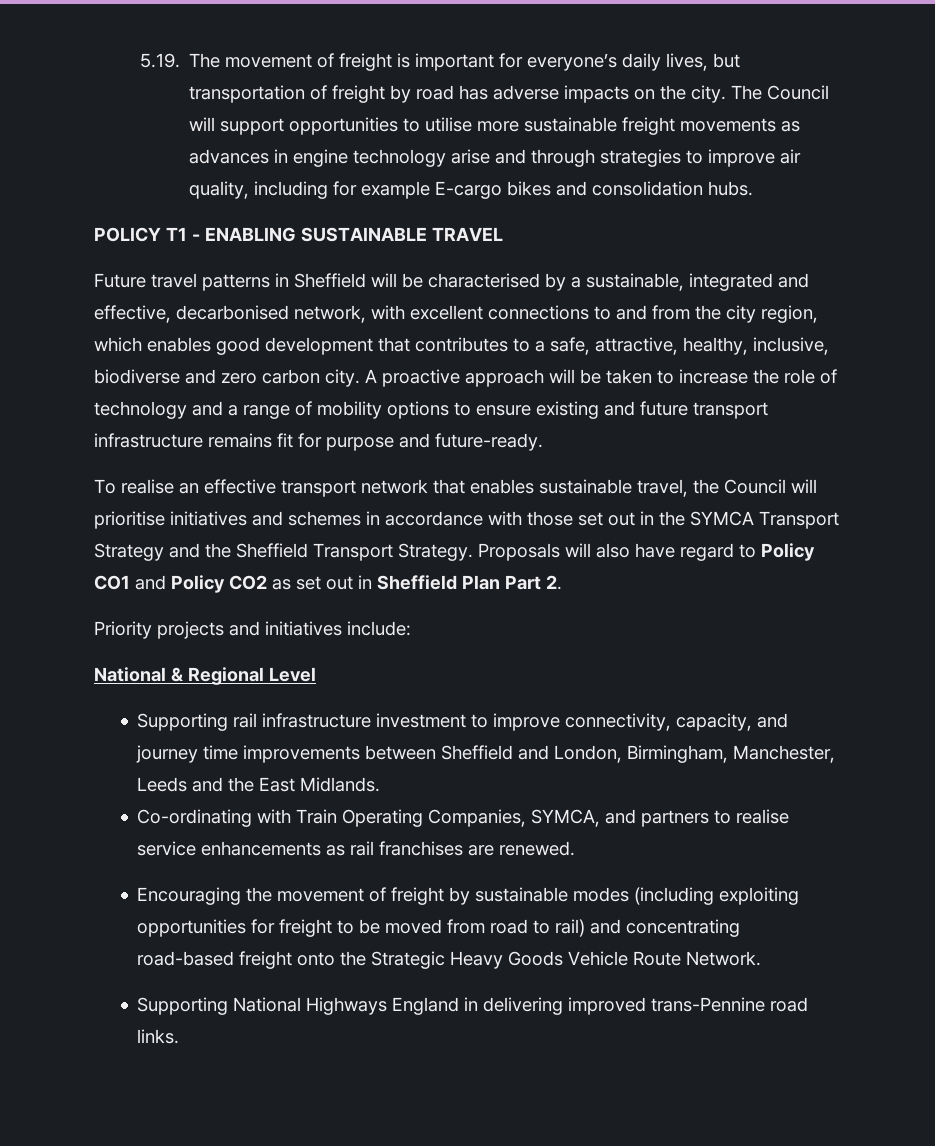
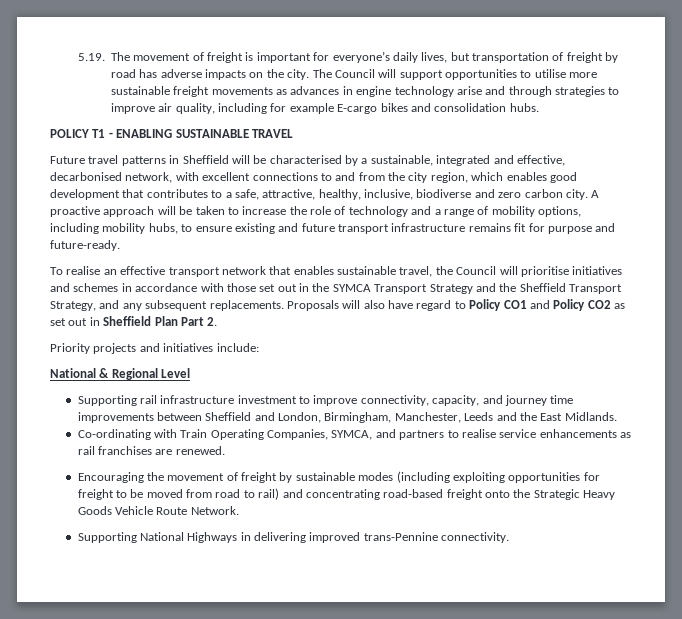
[387,401,449,419] options -> [538,206,581,217] [50,223,178,234] options, including mobility hubs,
[398,543,473,561] Strategy. -> [50,300,284,311] Strategy, and any subsequent replacements.
[392,997,460,1015] England -> (238, 537) none
[770,997,809,1012] [137,1029,180,1044] road links. -> [441,532,510,543] connectivity.

